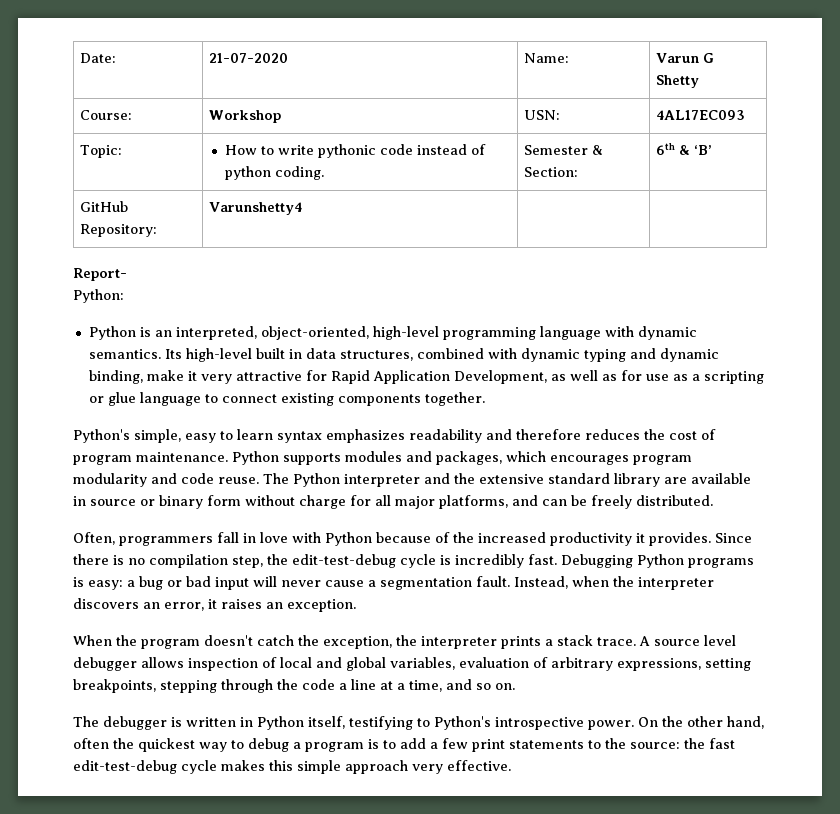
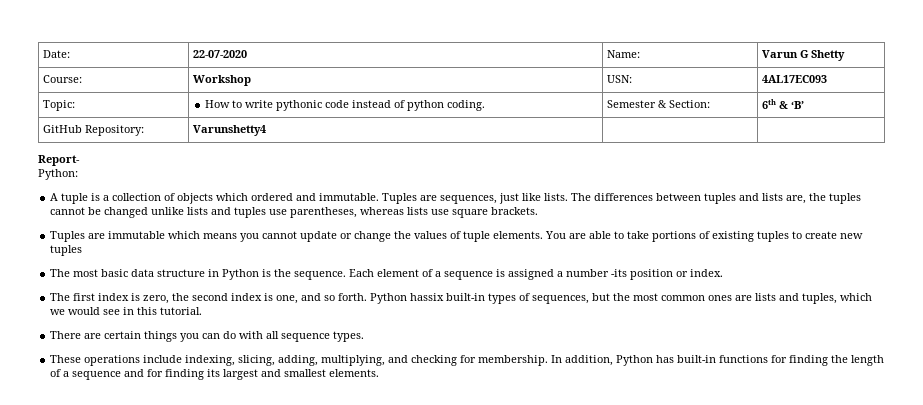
[209,53,289,63] 21-07-2020 -> [193,50,248,58] 22-07-2020
[88,326,697,340] [88,348,719,362] [88,370,764,384] [88,392,485,406] [73,429,716,443] [73,451,692,465] [73,473,751,487] [73,495,713,509] [73,532,752,546] [73,554,754,568] [73,576,714,590] [73,598,356,612] [73,635,736,649] [73,657,751,671] [73,679,515,693] [73,716,764,730] [73,738,735,752] [73,760,511,774] Python is an interpreted, object-oriented, high-level programming language with dynamic semantics. Its high-level built in data structures, combined with dynamic typing and dynamic binding, make it very attractive for Rapid Application Development, as well as for use as a scripting or glue language to connect existing components together. // Python's simple, easy to learn syntax emphasizes readability and therefore reduces the cost of program maintenance. Python supports modules and packages, which encourages program modularity and code reuse. The Python interpreter and the extensive standard library are available in source or binary form without charge for all major platforms, and can be freely distributed. // Often, programmers fall in love with Python because of the increased productivity it provides. Since there is no compilation step, the edit-test-debug cycle is incredibly fast. Debugging Python programs is easy: a bug or bad input will never cause a segmentation fault. Instead, when the interpreter discovers an error, it raises an exception. // When the program doesn't catch the exception, the interpreter prints a stack trace. A source level debugger allows inspection of local and global variables, evaluation of arbitrary expressions, setting breakpoints, stepping through the code a line at a time, and so on. // The debugger is written in Python itself, testifying to Python's introspective power. On the other hand, often the quickest way to debug a program is to add a few print statements to the source: the fast edit-test-debug cycle makes this simple approach very effective. -> [50,193,862,204] [50,207,539,218] [50,231,864,242] [50,245,83,256] [50,269,724,280] [50,293,873,304] [50,307,203,315] [50,331,365,342] [50,355,885,366] [50,369,380,380] A tuple is a collection of objects which ordered and immutable. Tuples are sequences, just like lists. The differences between tuples and lists are, the tuples cannot be changed unlike lists and tuples use parentheses, whereas lists use square brackets. // Tuples are immutable which means you cannot update or change the values of tuple elements. You are able to take portions of existing tuples to create new tuples // The most basic data structure in Python is the sequence. Each element of a sequence is assigned a number -its position or index. // The first index is zero, the second index is one, and so forth. Python hassix built-in types of sequences, but the most common ones are lists and tuples, which we would see in this tutorial. // There are certain things you can do with all sequence types. // These operations include indexing, slicing, adding, multiplying, and checking for membership. In addition, Python has built-in functions for finding the length of a sequence and for finding its largest and smallest elements.

